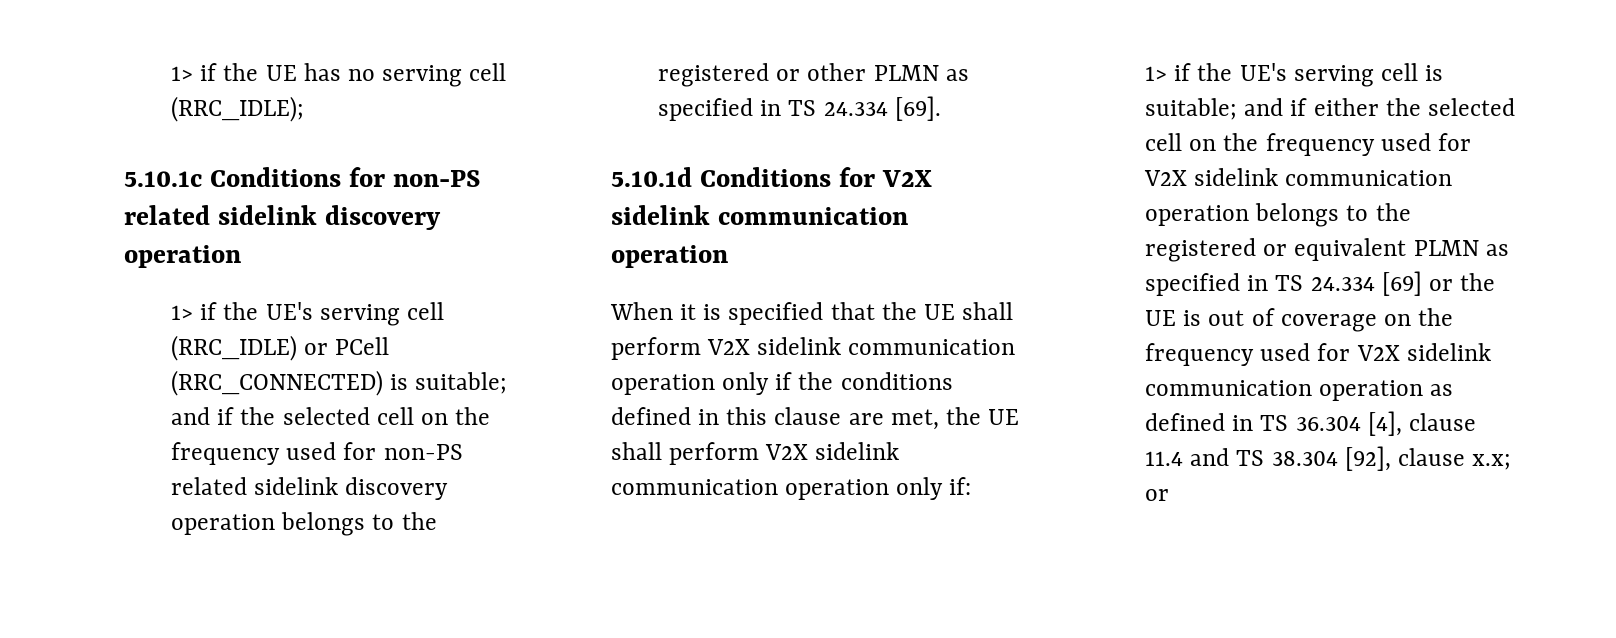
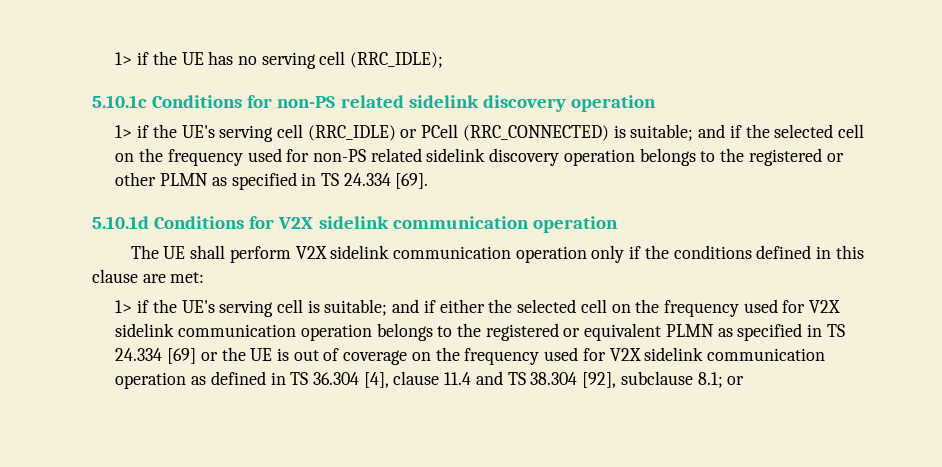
[610,302,917,325] When it is specified that the -> [130,245,159,259] The
[890,407,1020,430] [611,442,900,465] [611,477,972,500] met, the UE shall perform V2X sidelink communication operation only if: -> [170,272,205,283] met:
[1397,448,1512,470] clause x.x; -> [620,371,723,388] subclause 8.1;

